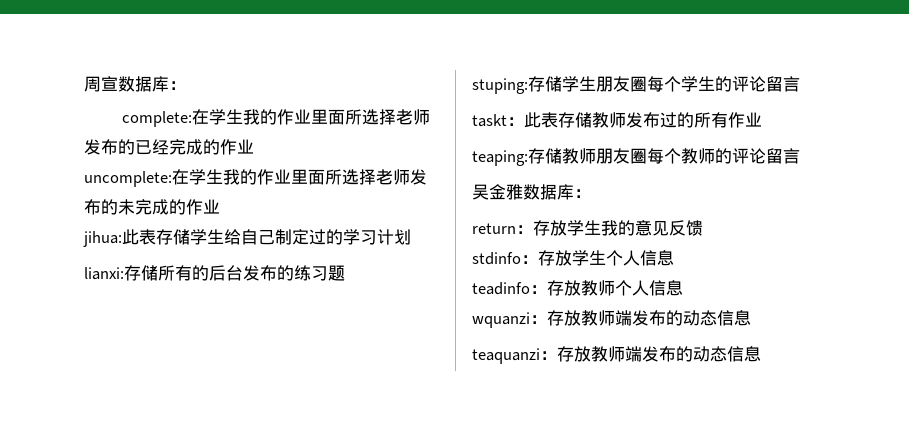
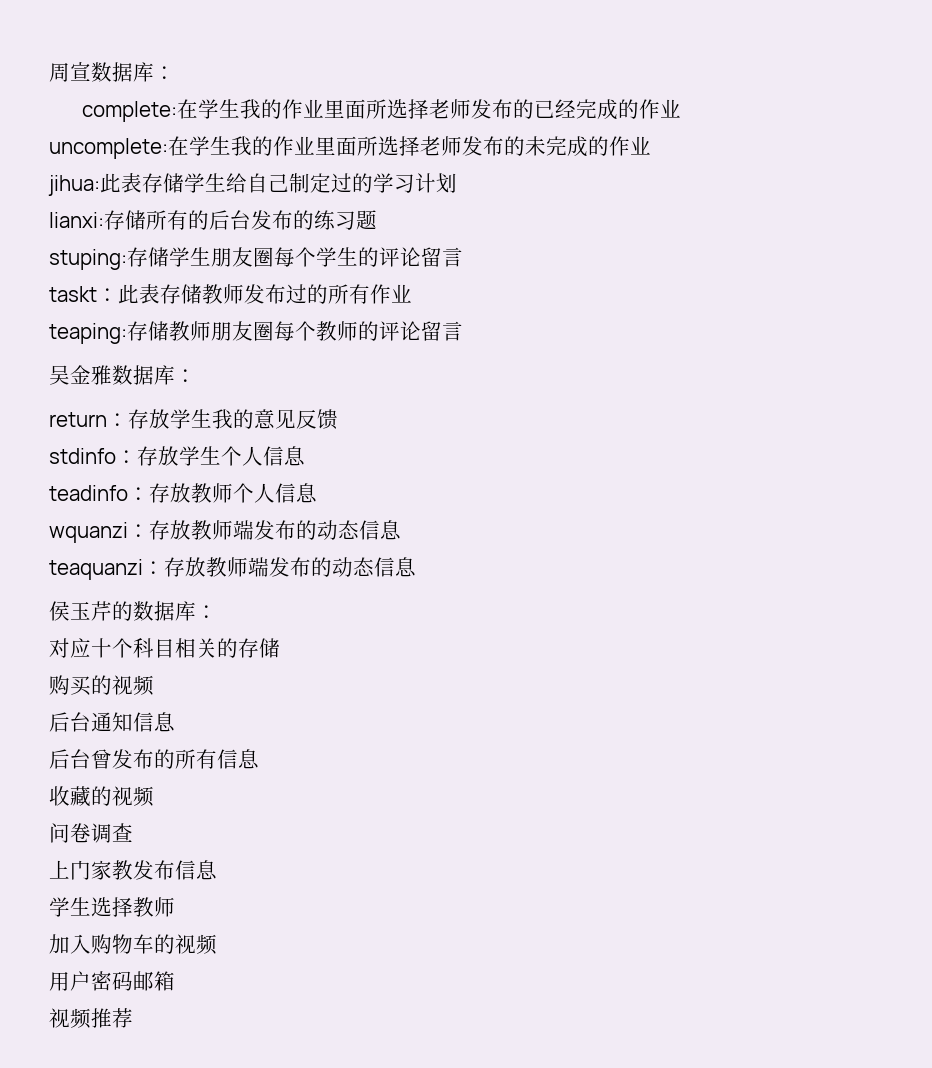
(761, 354) none -> [49,601,217,621] [49,638,280,658] [49,675,154,696] [49,712,175,732] [49,749,259,769] [49,786,154,807] [49,823,133,843] [49,860,217,880] [49,897,175,917] [49,934,217,955] [49,971,175,991] [49,1008,133,1029] // 侯玉芹的数据库： // 对应十个科目相关的存储 // 购买的视频 // 后台通知信息 // 后台曾发布的所有信息 // 收藏的视频 // 问卷调查 // 上门家教发布信息 // 学生选择教师 // 加入购物车的视频 // 用户密码邮箱 // 视频推荐

